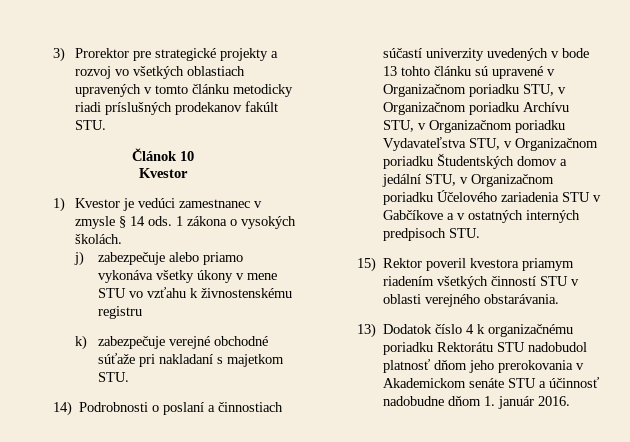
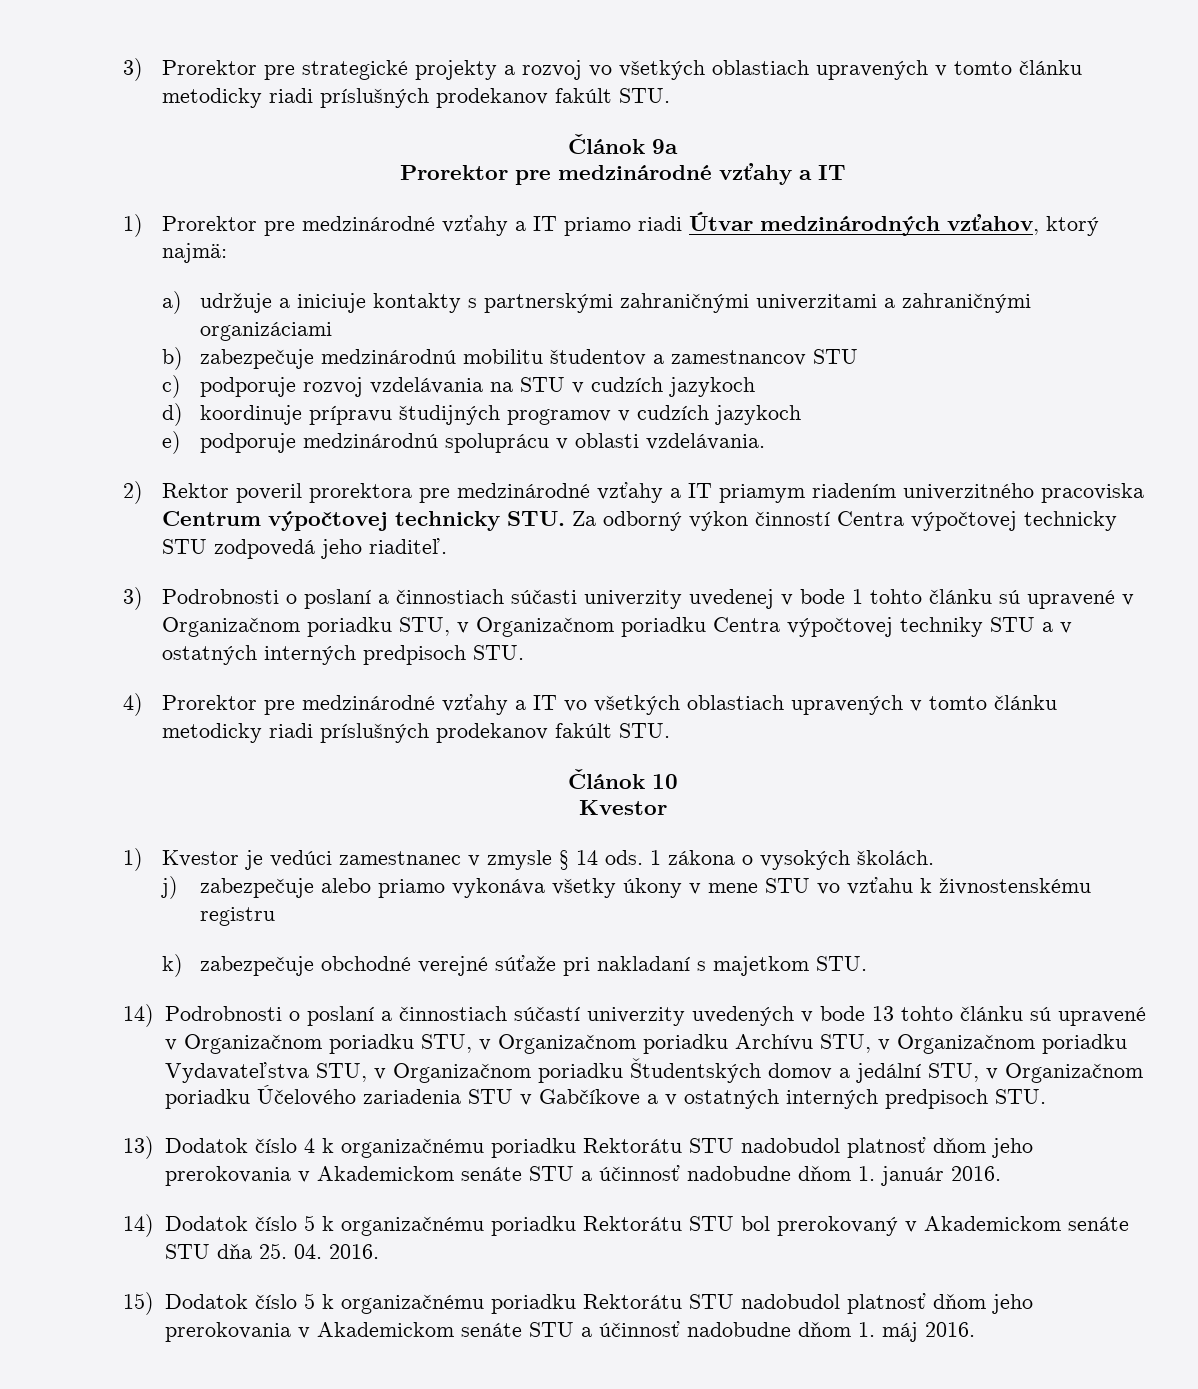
(107, 125) none -> [568,134,678,154] [399,163,846,185] [123,211,1099,237] [161,243,227,263] [161,291,1031,314] [199,322,332,341] [161,347,858,370] [161,375,755,398] [161,403,801,426] [161,431,765,454] [123,481,1144,504] [161,511,1117,531] [161,538,447,559] [123,587,1134,610] [161,617,1072,637] [161,645,524,665] [123,693,1057,716] [161,723,670,743] // Článok 9a // Prorektor pre medzinárodné vzťahy a IT // 1) Prorektor pre medzinárodné vzťahy a IT priamo riadi Útvar medzinárodných vzťahov, ktorý najmä: // a) udržuje a iniciuje kontakty s partnerskými zahraničnými univerzitami a zahraničnými organizáciami // b) zabezpečuje medzinárodnú mobilitu študentov a zamestnancov STU // c) podporuje rozvoj vzdelávania na STU v cudzích jazykoch // d) koordinuje prípravu študijných programov v cudzích jazykoch // e) podporuje medzinárodnú spoluprácu v oblasti vzdelávania. // 2) Rektor poveril prorektora pre medzinárodné vzťahy a IT priamym riadením univerzitného pracoviska Centrum výpočtovej technicky STU. Za odborný výkon činností Centra výpočtovej technicky STU zodpovedá jeho riaditeľ. // 3) Podrobnosti o poslaní a činnostiach súčasti univerzity uvedenej v bode 1 tohto článku sú upravené v Organizačnom poriadku STU, v Organizačnom poriadku Centra výpočtovej techniky STU a v ostatných interných predpisoch STU. // 4) Prorektor pre medzinárodné vzťahy a IT vo všetkých oblastiach upravených v tomto článku metodicky riadi príslušných prodekanov fakúlt STU.
[168,336,268,349] verejné obchodné -> [320,956,488,976] obchodné verejné
[356,257,574,272] [382,276,579,289] [382,294,559,307] // 15) Rektor poveril kvestora priamym riadením všetkých činností STU v oblasti verejného obstarávania. -> (1047, 1096) none
(570, 401) none -> [123,1214,1130,1237] [165,1243,380,1259] [123,1292,1034,1315] [165,1321,976,1342] // 14) Dodatok číslo 5 k organizačnému poriadku Rektorátu STU bol prerokovaný v Akademickom senáte STU dňa 25. 04. 2016. // 15) Dodatok číslo 5 k organizačnému poriadku Rektorátu STU nadobudol platnosť dňom jeho prerokovania v Akademickom senáte STU a účinnosť nadobudne dňom 1. máj 2016.

